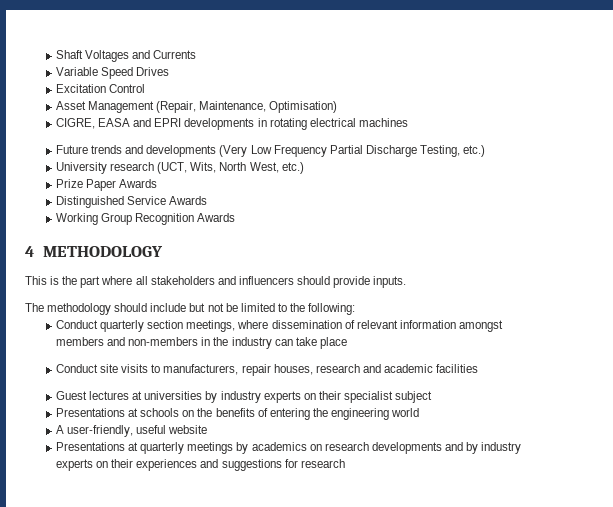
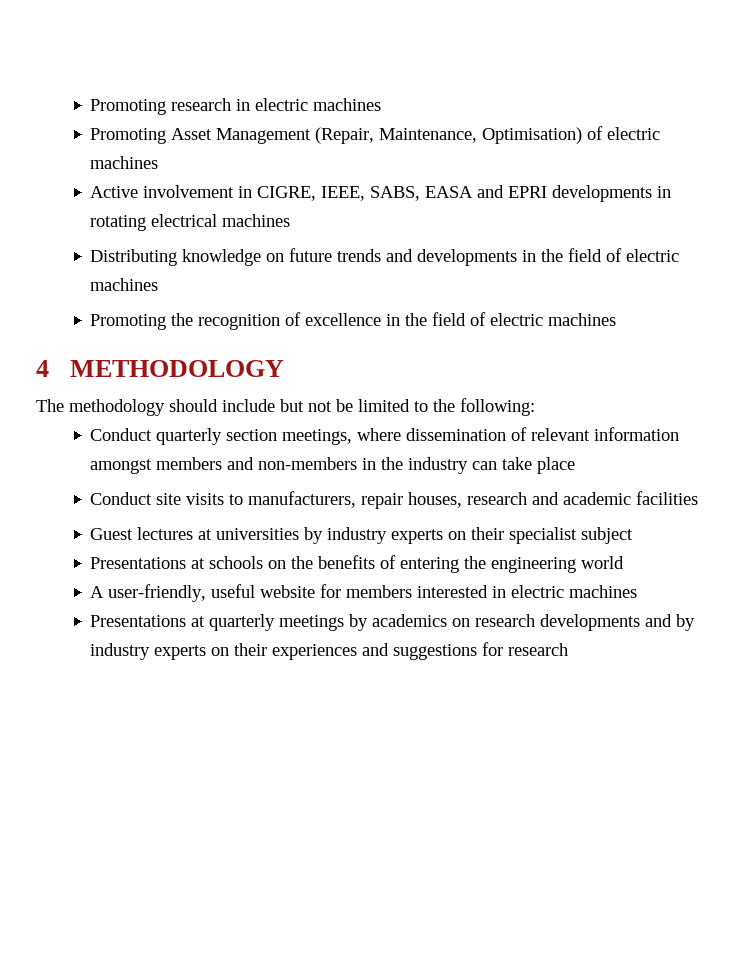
[55,50,197,62] [55,67,170,79] [55,84,146,93] Shaft Voltages and Currents // Variable Speed Drives // Excitation Control // -> [90,98,382,115] [90,128,167,144] Promoting research in electric machines // Promoting
[55,118,95,129] // CIGRE, -> [587,126,661,140] [90,156,159,169] [90,185,421,201] of electric machines // Active involvement in CIGRE, IEEE, SABS,
[55,145,486,157] [55,162,304,174] [55,179,158,191] [55,196,208,208] [55,213,236,225] [25,246,164,257] [25,276,407,288] Future trends and developments (Very Low Frequency Partial Discharge Testing, etc.) // University research (UCT, Wits, North West, etc.) // Prize Paper Awards // Distinguished Service Awards // Working Group Recognition Awards // 4 METHODOLOGY // This is the part where all stakeholders and influencers should provide inputs. -> [90,248,680,266] [90,278,159,291] [90,312,617,330] [36,360,284,377] Distributing knowledge on future trends and developments in the field of electric machines // Promoting the recognition of excellence in the field of electric machines // 4 METHODOLOGY
(208, 429) none -> [320,584,638,598] for members interested in electric machines

